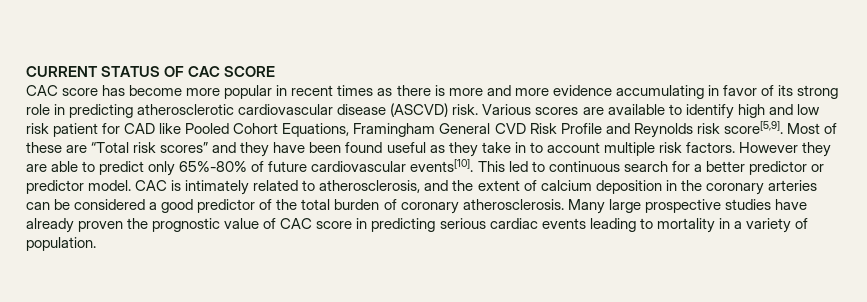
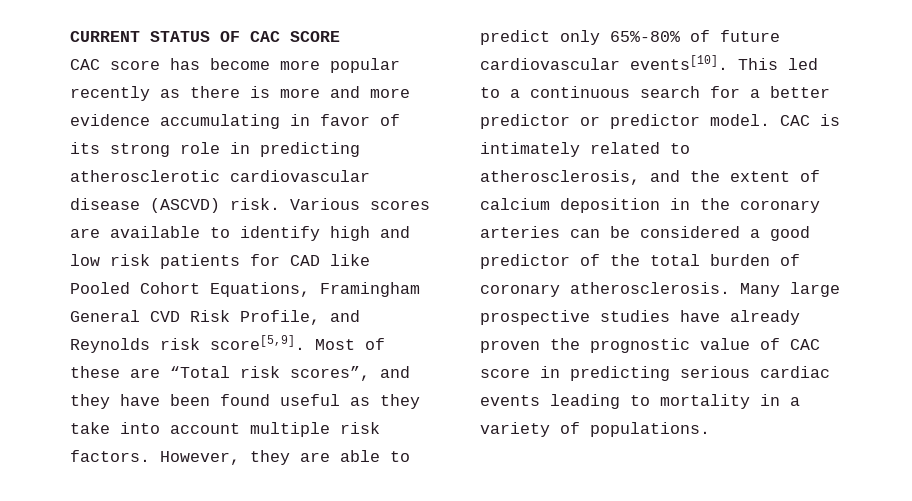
[276,85,374,96] in recent times -> [70,86,150,101] recently
[53,123,99,137] patient -> [160,254,240,269] patients
[560,123,602,134] Profile -> [240,310,320,325] Profile,
[160,142,209,153] scores” -> [290,366,370,381] scores”,
[514,142,543,153] in to -> [120,422,160,434] into
[738,142,798,153] However -> [160,451,240,465] However,
(545, 166) none -> [510,89,520,98] a
[26,237,96,251] population. -> [590,422,710,437] populations.

